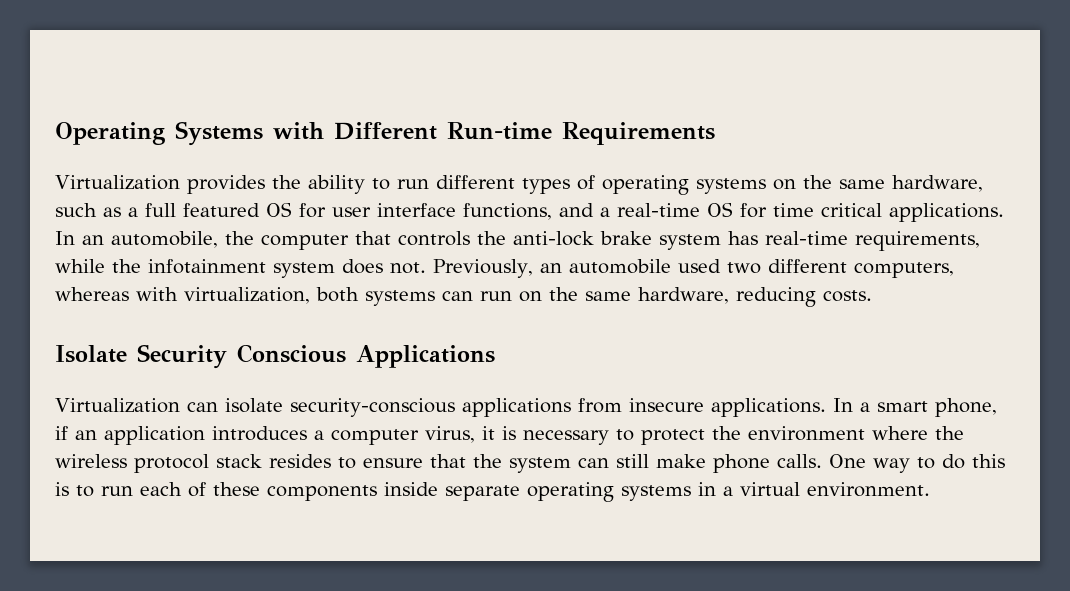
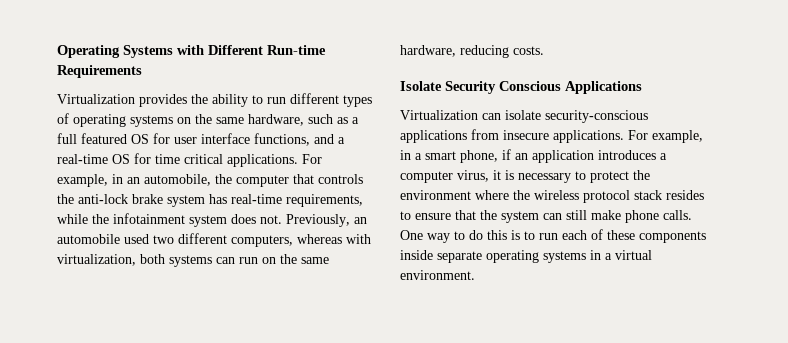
[55,231,75,245] In -> [302,154,322,164] [57,174,123,187] For example, in
[832,398,853,412] In -> [628,130,703,143] [400,150,411,160] For example, in

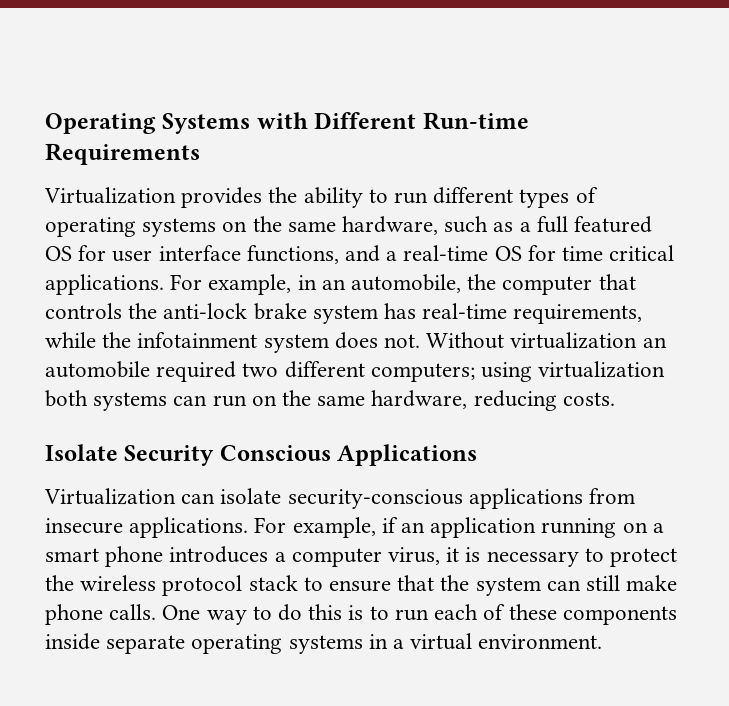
[286,214,350,227] Previously, -> [426,332,638,349] Without virtualization
[124,234,149,244] used -> [156,361,237,382] required
[231,234,371,247] [57,254,136,266] computers, whereas with virtualization, -> [370,361,666,382] computers; using virtualization
[400,149,594,163] in a smart phone, if an application -> [381,517,664,538] [45,546,164,567] if an application running on a smart phone
[400,190,530,200] environment where the -> (74, 583) none
[666,190,704,200] resides -> (298, 583) none

